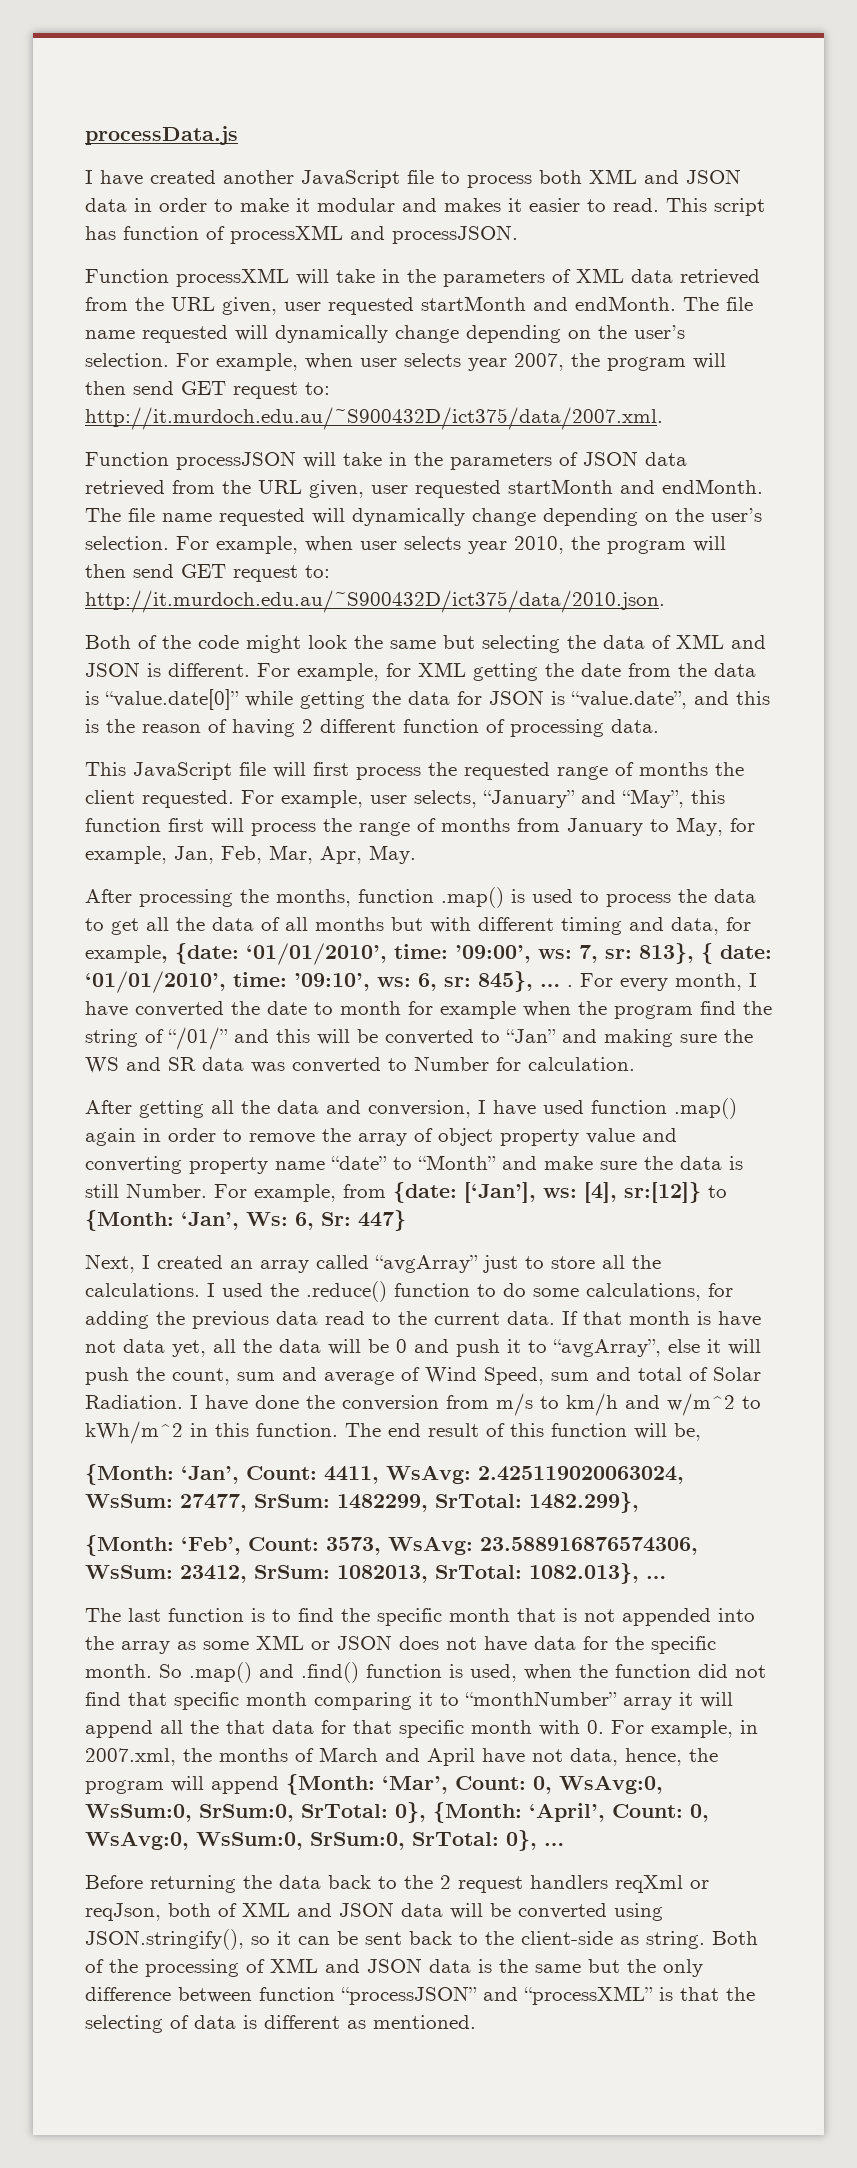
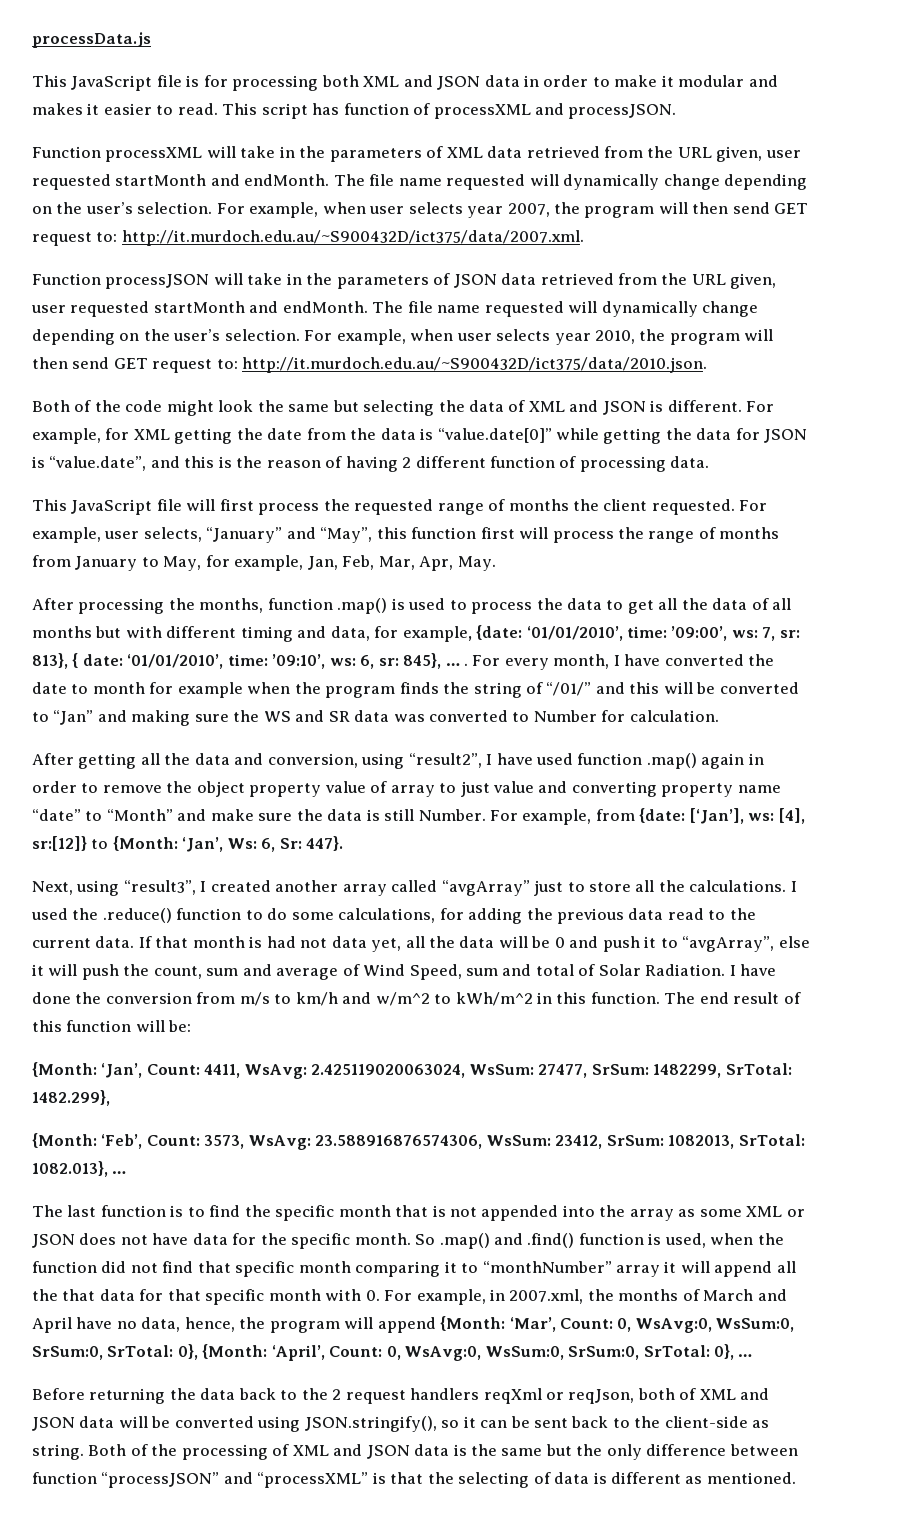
[85,170,532,188] I have created another JavaScript file to process -> [32,75,319,91] This JavaScript file is for processing
[700,1001,736,1015] find -> [399,682,439,694] finds
(471, 1109) none -> [361,753,482,769] using “result2”,
[358,1128,433,1146] array of -> (193, 787) none
(635, 1136) none -> [370,781,535,797] of array to just value
[358,1210,406,1231] 447} -> [306,836,344,851] 447}.
(135, 1263) none -> [76,880,196,896] using “result3”,
[230,1260,253,1269] an -> [275,880,339,892] another
[718,1311,761,1327] have -> [266,936,296,948] had
[674,1423,701,1441] be, -> [168,1020,192,1032] be:
[532,1749,563,1762] not -> [116,1321,137,1329] no

